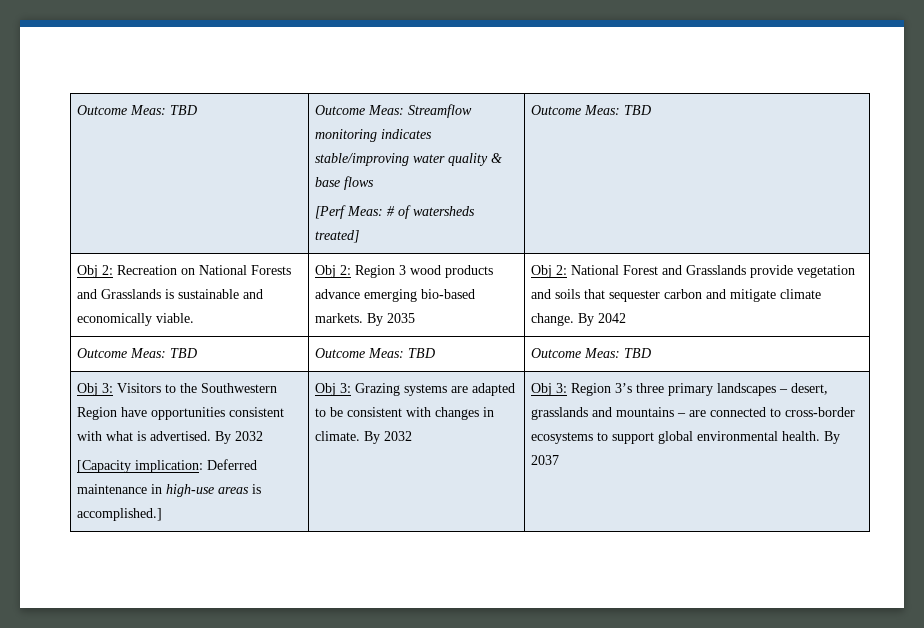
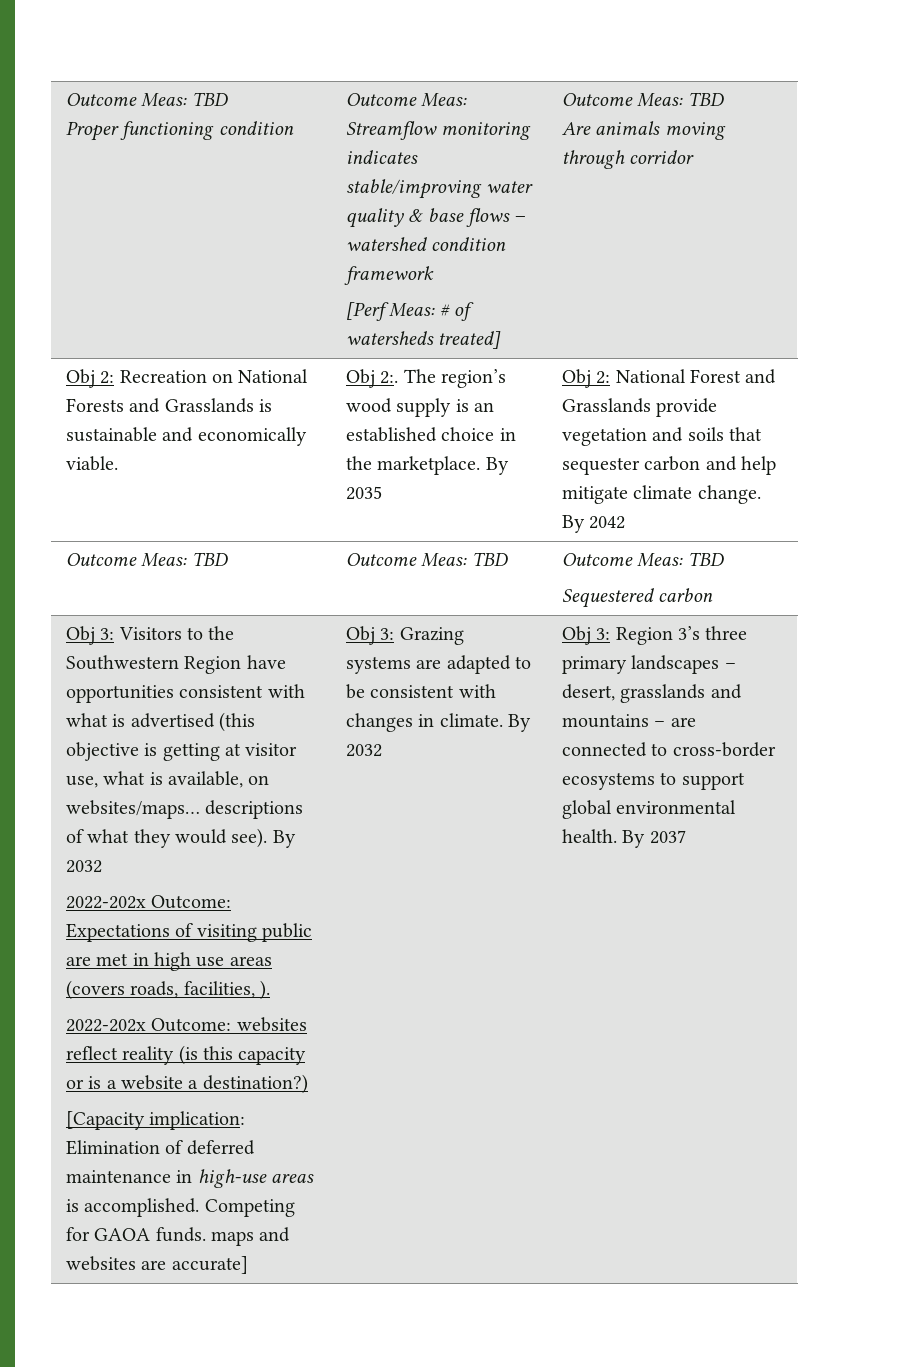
[76,105,197,115] Outcome Meas: TBD -> [65,92,228,107] [65,121,294,141] Outcome Meas: TBD // Proper functioning condition
(374, 183) none -> [514,216,527,222] [345,237,507,251] [343,266,434,285] – watershed condition framework
(651, 110) none -> [561,121,726,140] [561,150,695,169] // Are animals moving through corridor
[339,265,493,278] [314,289,475,302] [314,313,363,323] 2: Region 3 wood products advance emerging bio-based markets. -> [380,369,506,388] [345,398,494,417] [345,427,516,442] [345,456,481,475] 2:. The region’s wood supply is an established choice in the marketplace.
(726, 294) none -> [740,456,776,475] help
(651, 353) none -> [561,588,714,608] // Sequestered carbon
[149,431,263,444] advertised. By 2032 -> [130,712,255,732] [65,742,298,761] [65,771,270,788] [65,800,304,819] [65,828,296,848] [65,860,102,873] [65,895,232,909] [65,923,312,942] [65,952,272,971] [65,980,270,1000] [65,1017,307,1032] [65,1045,307,1065] [65,1074,308,1094] advertised (this objective is getting at visitor use, what is available, on websites/maps… descriptions of what they would see). By 2032 // 2022-202x Outcome: Expectations of visiting public are met in high use areas (covers roads, facilities, ). // 2022-202x Outcome: websites reflect reality (is this capacity or is a website a destination?)
[206,459,257,470] Deferred -> [65,1140,255,1155] Elimination of deferred
[76,508,162,521] accomplished.] -> [84,1198,295,1217] [65,1227,291,1246] [65,1256,248,1274] accomplished. Competing for GAOA funds. maps and websites are accurate]

